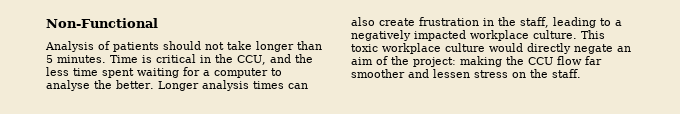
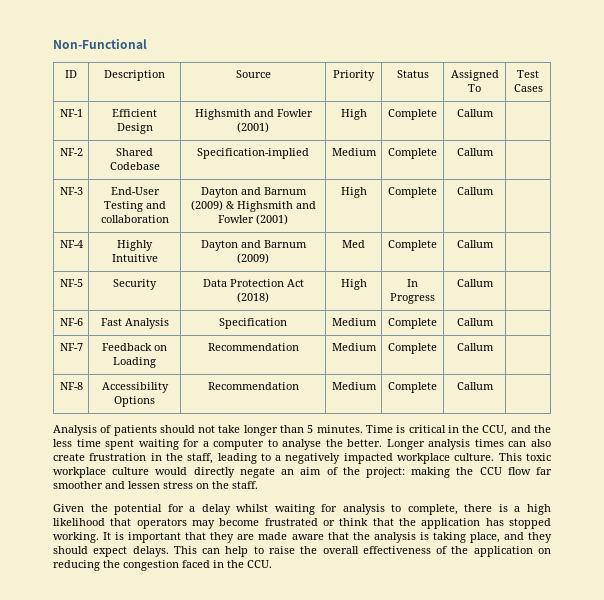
(158, 23) none -> [65,70,77,78] [104,70,165,81] [235,70,271,78] [333,70,375,81] [396,70,429,78] [450,70,499,81] [468,84,481,92] [517,70,539,78] [513,84,543,92] [59,109,83,117] [112,109,157,117] [116,123,153,134] [194,109,313,120] [237,122,269,133] [340,109,367,120] [388,109,437,120] [456,109,494,117] [59,148,83,156] [116,148,153,156] [109,162,160,170] [197,148,309,159] [331,148,377,156] [388,148,437,159] [456,148,494,156] [59,187,83,195] [110,187,160,195] [103,201,166,212] [100,215,169,223] [200,187,307,198] [190,200,316,212] [218,214,288,225] [340,187,367,198] [388,187,437,198] [456,187,494,195] [59,240,83,248] [117,240,153,251] [111,254,158,262] [200,240,307,251] [237,253,269,264] [342,240,365,248] [388,240,437,251] [456,240,494,248] [59,279,83,287] [113,279,157,290] [202,279,304,287] [237,292,269,303] [340,279,367,290] [407,279,418,287] [390,293,435,304] [456,279,494,287] [59,318,83,326] [100,318,169,329] [219,318,287,329] [331,318,377,326] [388,318,437,329] [456,318,494,326] [59,343,83,351] [102,343,167,351] [113,357,156,368] [207,343,299,351] [331,343,377,351] [388,343,437,354] [456,343,494,351] [59,382,83,390] [101,382,169,393] [114,396,155,407] [207,382,299,390] [331,382,377,390] [388,382,437,393] [456,382,494,390] // ID | Description | Source | Priority | Status | Assigned To | Test Cases // NF-1 | Efficient Design | Highsmith and Fowler (2001) | High | Complete | Callum | // NF-2 | Shared Codebase | Specification-implied | Medium | Complete | Callum | // NF-3 | End-User Testing and collaboration | Dayton and Barnum (2009) & Highsmith and Fowler (2001) | High | Complete | Callum | // NF-4 | Highly Intuitive | Dayton and Barnum (2009) | Med | Complete | Callum | // NF-5 | Security | Data Protection Act (2018) | High | In Progress | Callum | // NF-6 | Fast Analysis | Specification | Medium | Complete | Callum | // NF-7 | Feedback on Loading | Recommendation | Medium | Complete | Callum | // NF-8 | Accessibility Options | Recommendation | Medium | Complete | Callum |
(581, 73) none -> [53,504,552,515] [53,518,551,529] [53,532,552,543] [53,546,551,557] [53,560,272,571] // Given the potential for a delay whilst waiting for analysis to complete, there is a high likelihood that operators may become frustrated or think that the application has stopped working. It is important that they are made aware that the analysis is taking place, and they should expect delays. This can help to raise the overall effectiveness of the application on reducing the congestion faced in the CCU.

